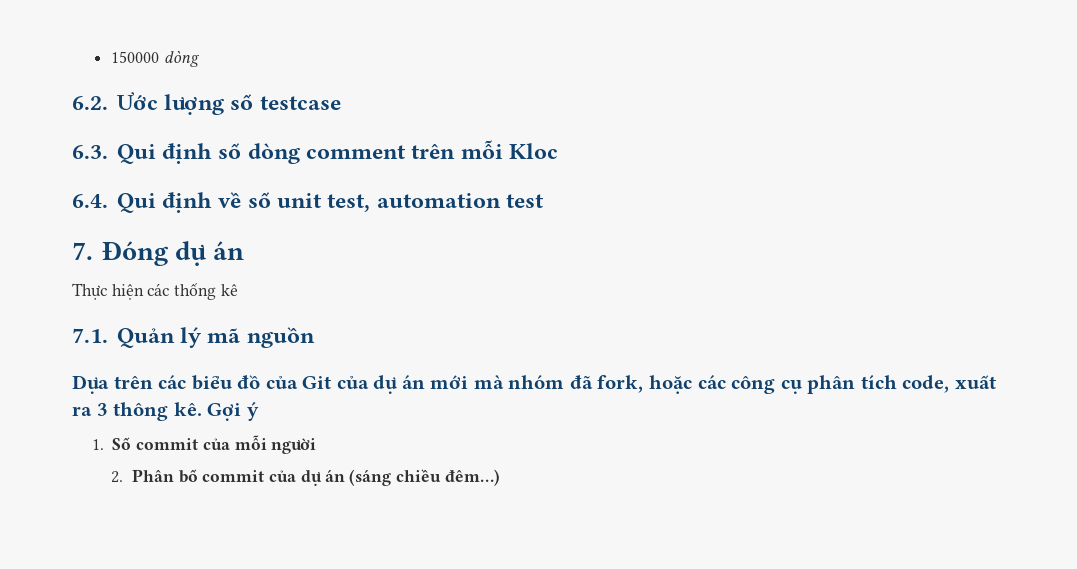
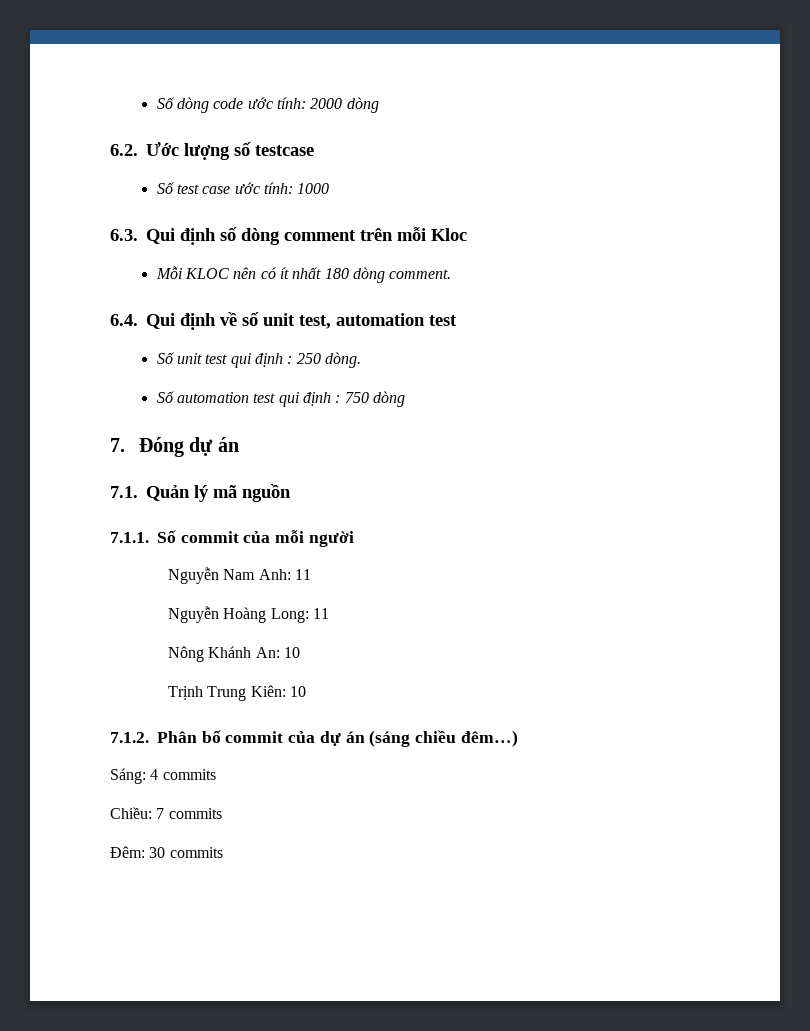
[110,51,159,63] 150000 -> [156,97,343,113] Số dòng code ước tính: 2000
(341, 103) none -> [156,182,330,194] // Số test case ước tính: 1000
(559, 151) none -> [155,266,452,283] // Mỗi KLOC nên có ít nhất 180 dòng comment.
(545, 201) none -> [156,352,361,368] [156,391,405,407] // Số unit test qui định : 250 dòng. // Số automation test qui định : 750 dòng
[72,283,238,300] // Thực hiện các thống kê -> (239, 444) none
[72,375,996,394] [72,402,259,421] [91,439,104,450] Dựa trên các biểu đồ của Git của dự án mới mà nhóm đã fork, hoặc các công cụ phân tích code, xuất ra 3 thông kê. Gợi ý // 1. -> [110,532,149,543] 7.1.1.
[111,471,124,483] 2. -> [168,567,312,584] [168,606,330,623] [168,646,301,662] [168,685,307,701] [110,732,149,743] Nguyễn Nam Anh: 11 // Nguyễn Hoàng Long: 11 // Nông Khánh An: 10 // Trịnh Trung Kiên: 10 // 7.1.2.
(500, 477) none -> [110,768,216,784] [110,807,222,819] [110,846,223,858] // Sáng: 4 commits // Chiều: 7 commits // Đêm: 30 commits

